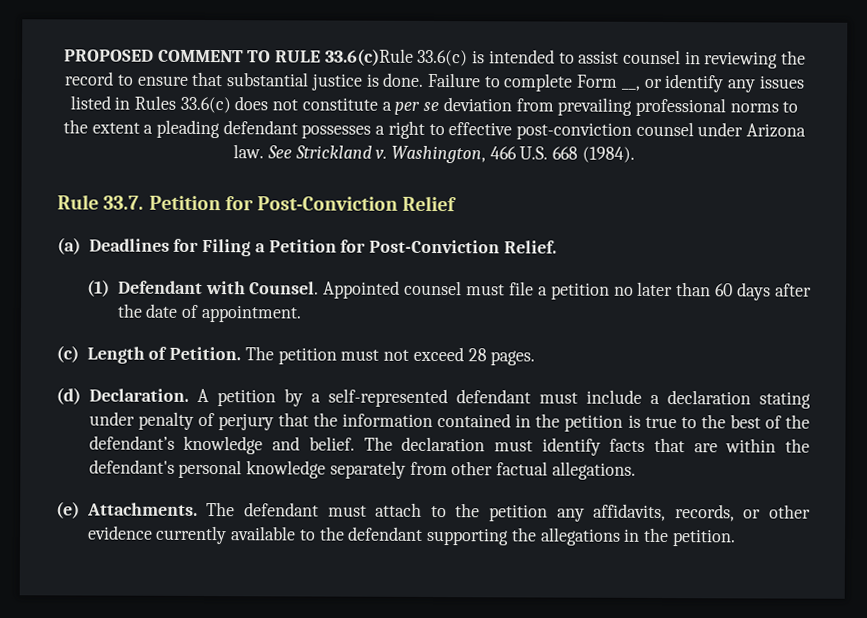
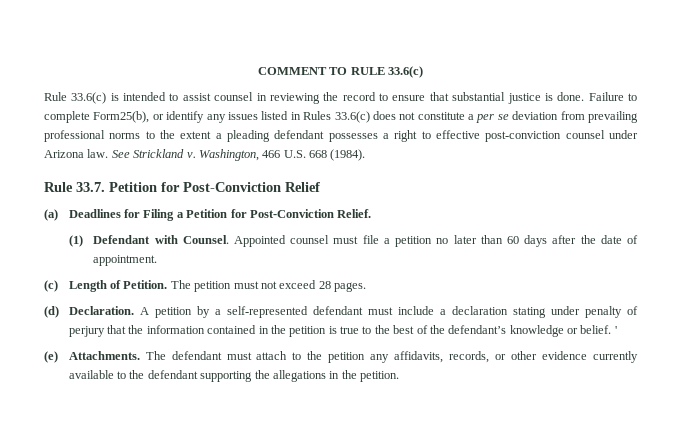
[63,49,154,62] PROPOSED -> (257, 71) none
[324,48,414,66] 33.6(c)Rule -> [388,66,424,78] [44,92,67,101] 33.6(c) // Rule
[576,74,640,91] Form __, -> [93,111,150,123] Form25(b),
[272,436,810,456] [88,459,636,480] and belief. The declaration must identify facts that are within the defendant's personal knowledge separately from other factual allegations. -> [567,325,617,334] or belief. '

